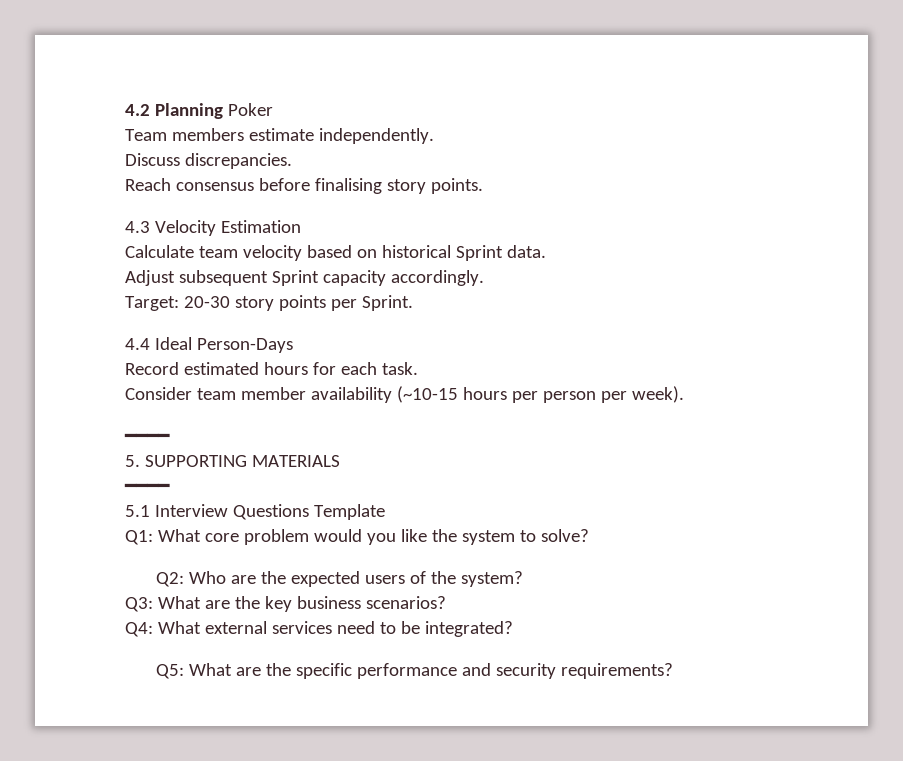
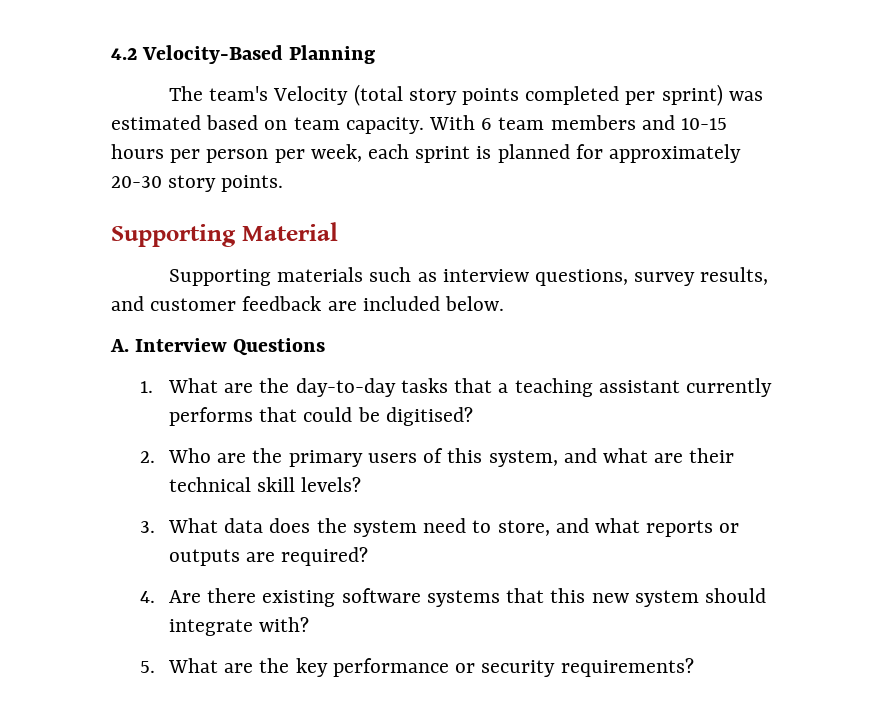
(150, 110) none -> [142,45,284,64] Velocity-Based
[227,103,273,116] [125,128,434,144] [125,153,292,169] [125,178,483,194] [125,220,301,236] [125,245,546,261] [125,270,484,286] [125,295,413,311] [125,337,293,353] [125,362,418,375] [125,386,684,403] [124,433,170,442] [125,455,340,467] [124,483,170,492] [125,504,385,520] [125,529,589,545] [155,572,184,587] Poker // Team members estimate independently. // Discuss discrepancies. // Reach consensus before finalising story points. // 4.3 Velocity Estimation // Calculate team velocity based on historical Sprint data. // Adjust subsequent Sprint capacity accordingly. // Target: 20-30 story points per Sprint. // 4.4 Ideal Person-Days // Record estimated hours for each task. // Consider team member availability (~10-15 hours per person per week). // ━━━━ // 5. SUPPORTING MATERIALS // ━━━━ // 5.1 Interview Questions Template // Q1: What core problem would you like the system to solve? // Q2: -> [168,84,763,106] [111,115,728,134] [111,144,742,163] [111,175,284,192] [111,222,338,247] [168,267,769,286] [111,296,505,311] [110,338,326,356] [140,378,772,397] [169,407,473,426] [140,451,156,463] // The team's Velocity (total story points completed per sprint) was estimated based on team capacity. With 6 team members and 10-15 hours per person per week, each sprint is planned for approximately 20-30 story points. // Supporting Material // Supporting materials such as interview questions, survey results, and customer feedback are included below. // A. Interview Questions // 1. What are the day-to-day tasks that a teaching assistant currently performs that could be digitised? // 2.
[290,571,360,587] expected -> [288,450,363,467] primary
[430,571,523,587] [125,596,446,612] [125,621,513,637] [155,663,491,679] the system? // Q3: What are the key business scenarios? // Q4: What external services need to be integrated? // Q5: What are the specific performance and -> [447,448,735,467] [169,477,362,492] [140,518,740,537] [169,547,369,566] [140,588,766,607] [169,617,310,636] [140,658,476,677] this system, and what are their technical skill levels? // 3. What data does the system need to store, and what reports or outputs are required? // 4. Are there existing software systems that this new system should integrate with? // 5. What are the key performance or

